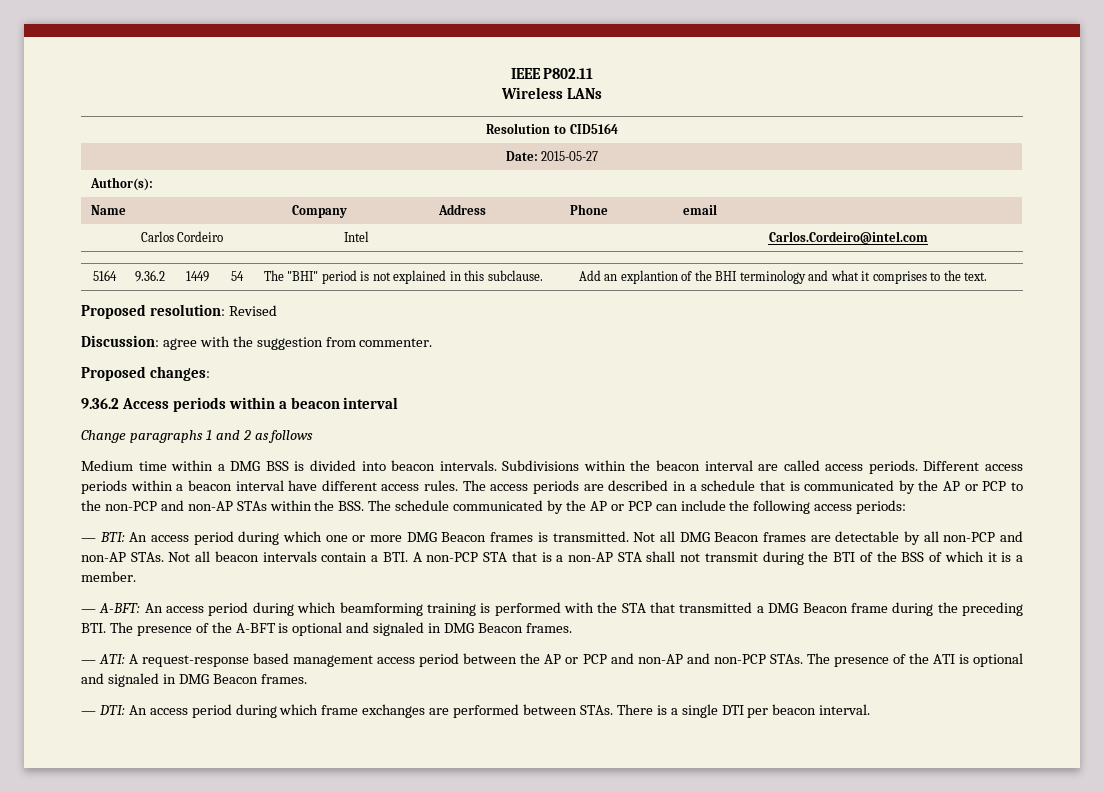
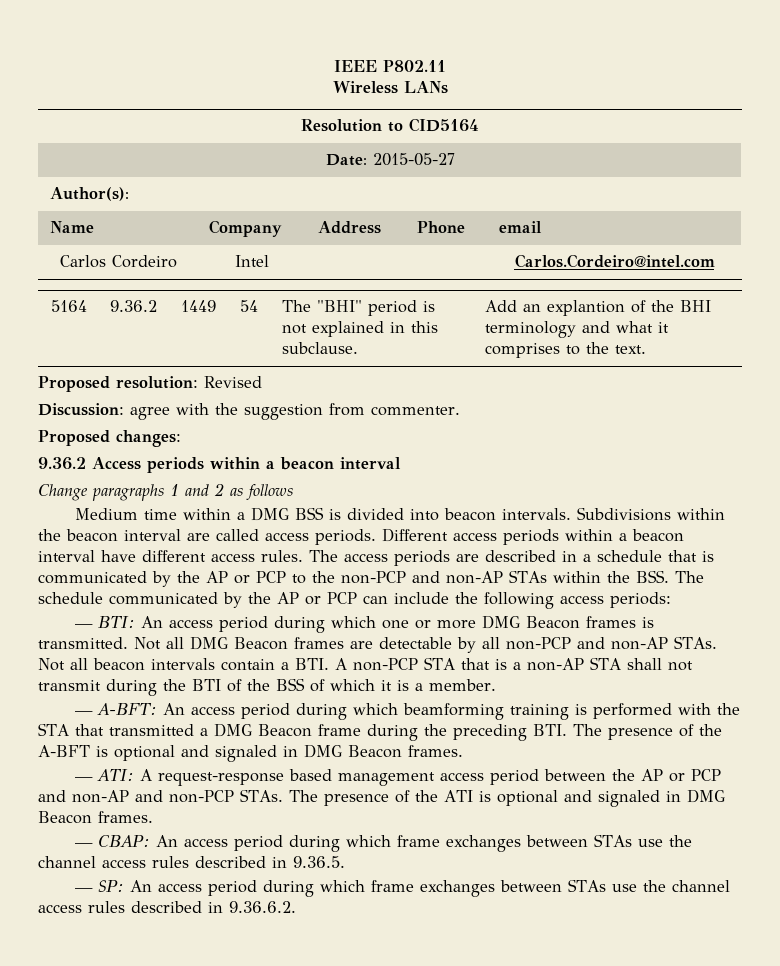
[98,704,871,718] DTI: An access period during which frame exchanges are performed between STAs. There is a single DTI per beacon interval. -> [97,834,692,852] [38,856,345,868] [74,879,730,897] [38,901,296,913] CBAP: An access period during which frame exchanges between STAs use the channel access rules described in 9.36.5. // — SP: An access period during which frame exchanges between STAs use the channel access rules described in 9.36.6.2.

